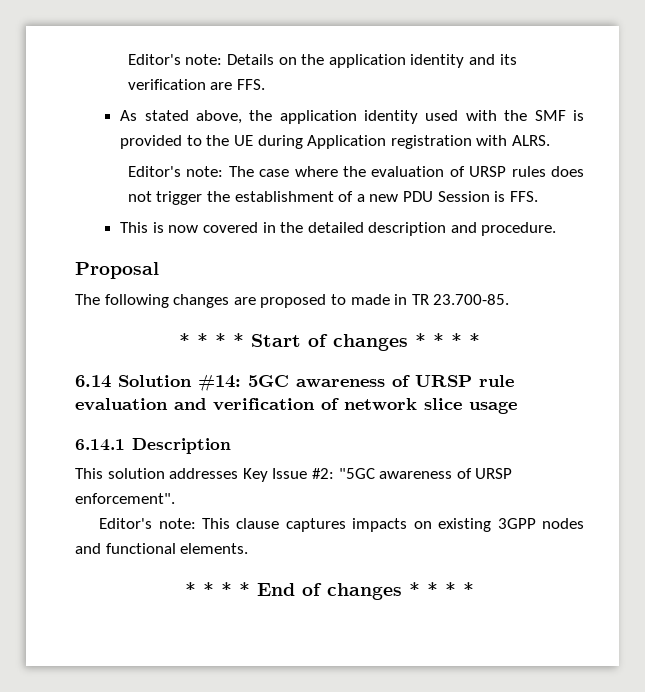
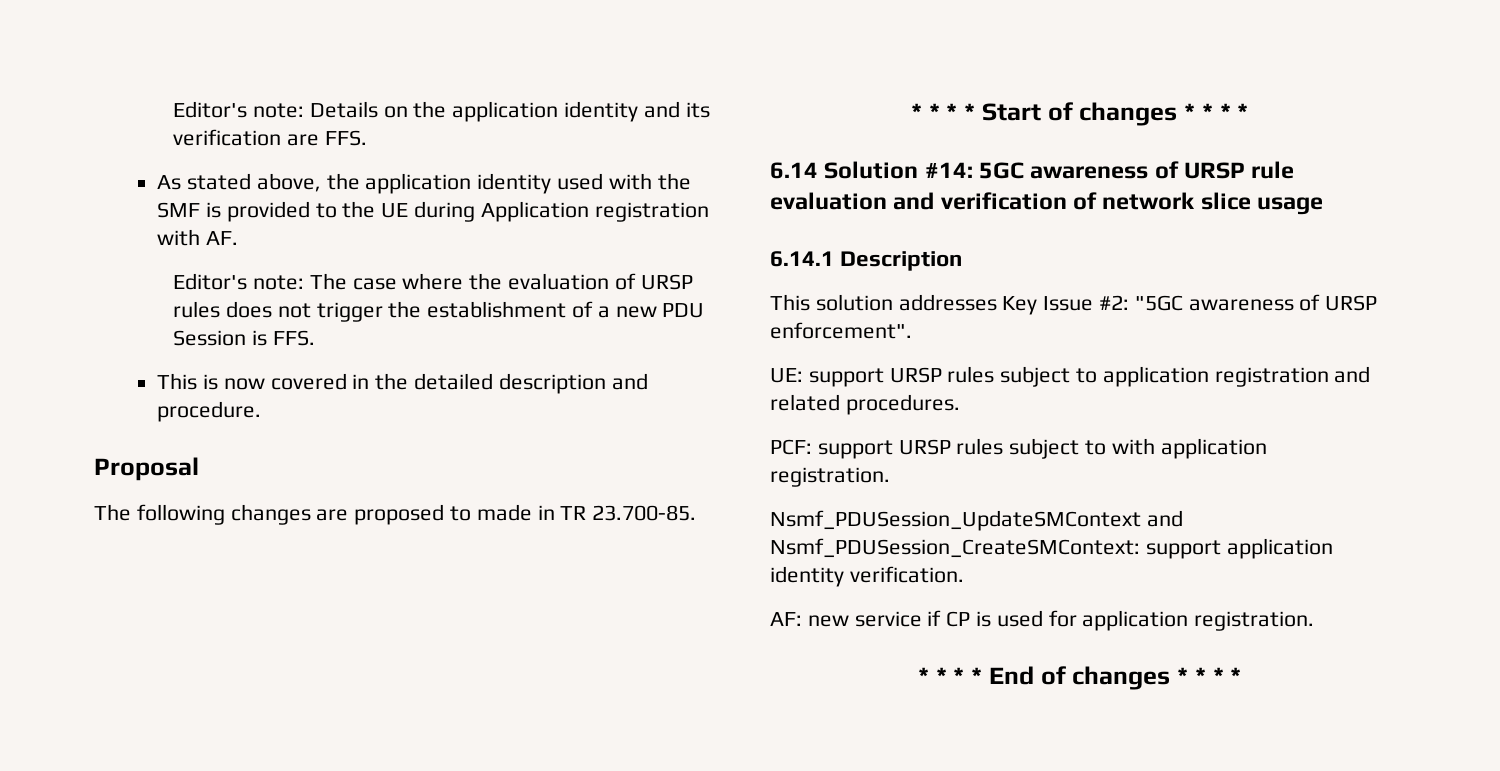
[511,135,550,146] ALRS. -> [206,231,239,245] AF.
[99,518,584,532] [75,543,249,554] Editor's note: This clause captures impacts on existing 3GPP nodes and functional elements. -> [770,366,1371,387] [770,394,960,415] [770,438,1267,459] [770,467,890,487] [770,510,1183,531] [770,538,1333,559] [770,566,964,587] [770,610,1315,631] UE: support URSP rules subject to application registration and related procedures. // PCF: support URSP rules subject to with application registration. // Nsmf_PDUSession_UpdateSMContext and Nsmf_PDUSession_CreateSMContext: support application identity verification. // AF: new service if CP is used for application registration.

